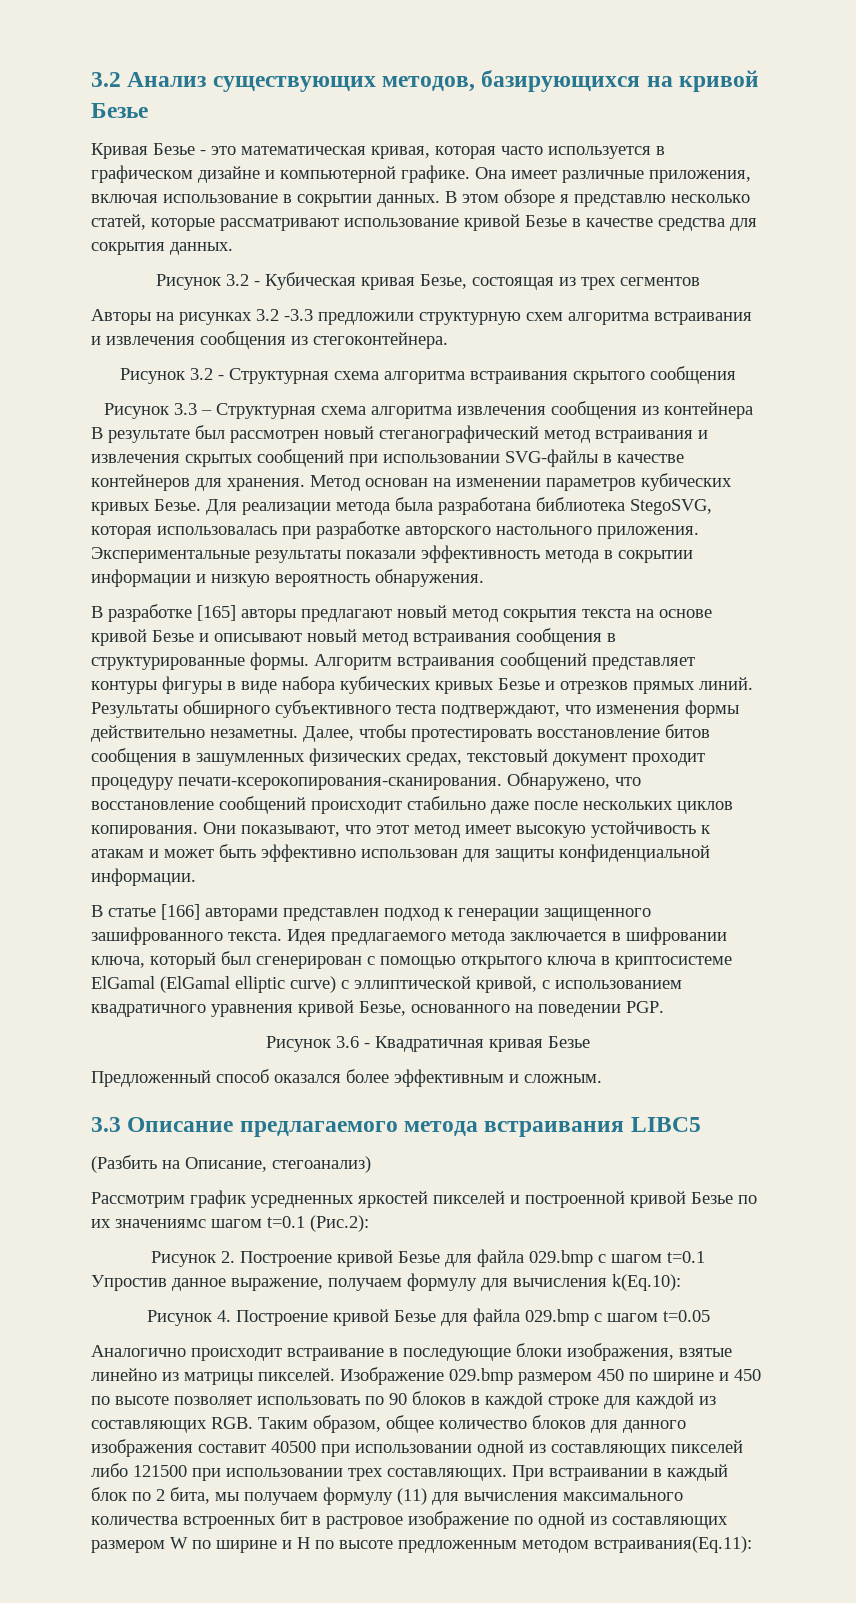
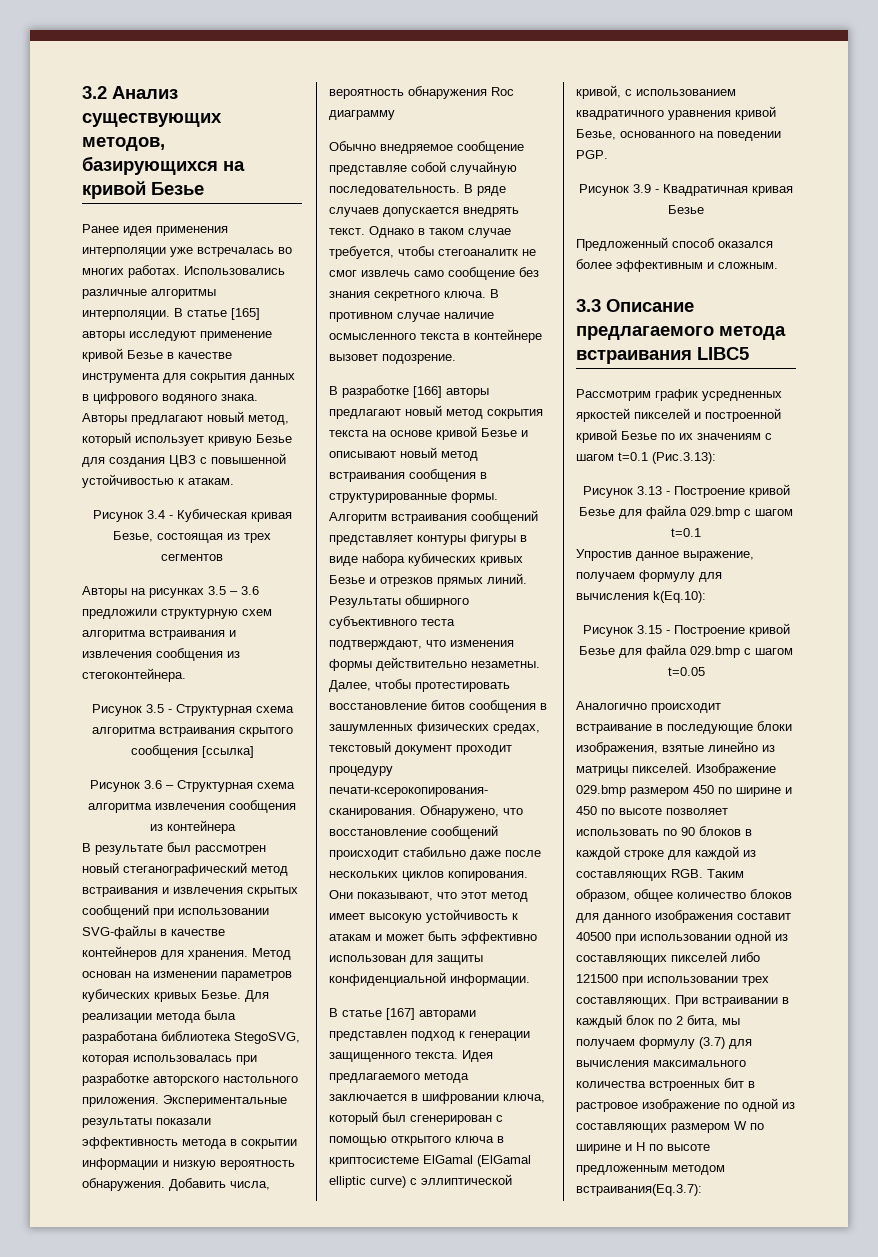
[91,143,665,159] [91,165,751,183] [91,189,750,207] [91,214,459,231] Кривая Безье - это математическая кривая, которая часто используется в графическом дизайне и компьютерной графике. Она имеет различные приложения, включая использование в сокрытии данных. В этом обзоре я представлю несколько статей, которые рассматривают использование -> [82,224,228,236] [82,247,292,257] [82,265,285,278] [82,289,216,299] [82,308,260,320] [82,331,272,341] Ранее идея применения интерполяции уже встречалась во многих работах. Использовались различные алгоритмы интерполяции. В статье [165] авторы исследуют применение
[658,218,725,231] средства -> [82,373,160,383] инструмента
[170,242,233,255] [156,274,249,290] данных. // Рисунок 3.2 -> [250,373,295,383] [82,392,258,404] [82,411,289,425] [82,432,292,446] [82,453,286,467] [82,474,234,488] [92,510,165,522] данных в цифрового водяного знака. Авторы предлагают новый метод, который использует кривую Безье для создания ЦВЗ с повышенной устойчивостью к атакам. // Рисунок 3.4
[256,309,313,321] 3.2 -3.3 -> [208,586,259,595] 3.5 – 3.6
[190,368,213,380] 3.2 -> [145,704,164,713] 3.5
[103,403,197,419] // Рисунок 3.3 -> [201,746,254,758] [90,780,162,792] [ссылка] // Рисунок 3.6
(484, 578) none -> [169,1178,270,1191] [329,86,514,99] [329,110,395,120] [329,141,524,154] [329,161,517,175] [329,184,506,196] [329,207,519,217] [329,226,511,238] [329,246,536,259] [329,267,539,280] [329,289,499,301] [329,312,494,322] [329,329,542,343] [329,354,456,364] Добавить числа, вероятность обнаружения Roc диаграмму // Обычно внедряемое сообщение представляе собой случайную последовательность. В ряде случаев допускается внедрять текст. Однако в таком случае требуется, чтобы стегоаналитк не смог извлечь само сообщение без знания секретного ключа. В противном случае наличие осмысленного текста в контейнере вызовет подозрение.
[197,605,236,621] [165] -> [413,386,442,398] [166]
[161,904,200,920] [166] -> [386,1008,415,1020] [167]
[91,927,223,945] зашифрованного -> (411, 1057) none
[336,1036,359,1048] 3.6 -> [633,184,651,193] 3.9
[91,1155,371,1173] // (Разбить на Описание, стегоанализ) -> (749, 353) none
[115,1215,369,1232] [151,1251,235,1267] значениямc шагом t=0.1 (Рис.2): // Рисунок 2. -> [697,433,772,440] [576,452,716,464] [582,486,670,498] значениям c шагом t=0.1 (Рис.3.13): // Рисунок 3.13 -
[216,1310,231,1322] 4. -> [636,625,670,634] 3.15 -
[397,1488,427,1505] (11) -> [699,1037,725,1049] (3.7)
[594,1536,752,1553] встраивания(Eq.11): -> [576,1184,702,1196] встраивания(Eq.3.7):

